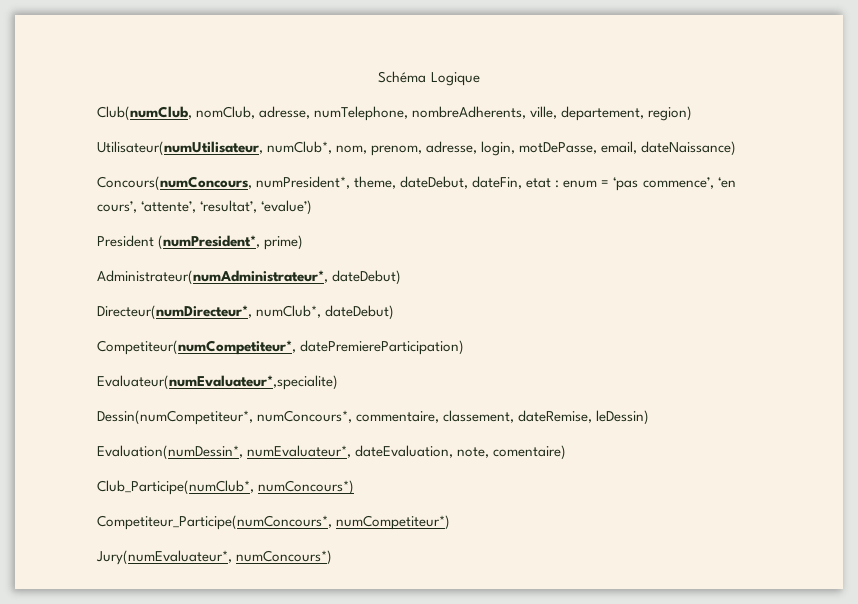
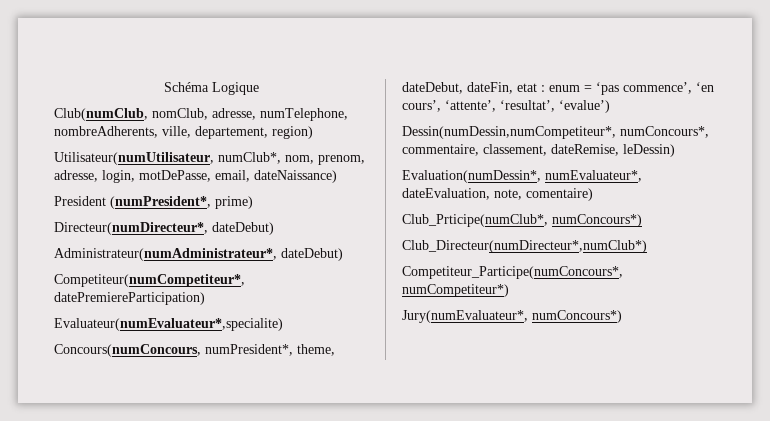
(737, 148) none -> [54,196,253,209] [54,222,274,235] [54,248,343,261] [54,274,245,287] [54,292,205,305] [54,318,283,331] // President (numPresident*, prime) // Directeur(numDirecteur*, dateDebut) // Administrateur(numAdministrateur*, dateDebut) // Competiteur(numCompetiteur*, datePremiereParticipation) // Evaluateur(numEvaluateur*,specialite)
[97,235,304,250] [97,270,402,285] [97,305,395,320] [97,340,465,355] [97,375,338,390] [97,410,253,425] President (numPresident*, prime) // Administrateur(numAdministrateur*, dateDebut) // Directeur(numDirecteur*, numClub*, dateDebut) // Competiteur(numCompetiteur*, datePremiereParticipation) // Evaluateur(numEvaluateur*,specialite) // Dessin(numCompetiteur*, -> [402,126,616,139] Dessin(numDessin,numCompetiteur*,
[97,480,355,495] Club_Participe(numClub*, numConcours*) -> [402,214,642,227] [402,240,647,253] Club_Prticipe(numClub*, numConcours*) // Club_Directeur(numDirecteur*,numClub*)

